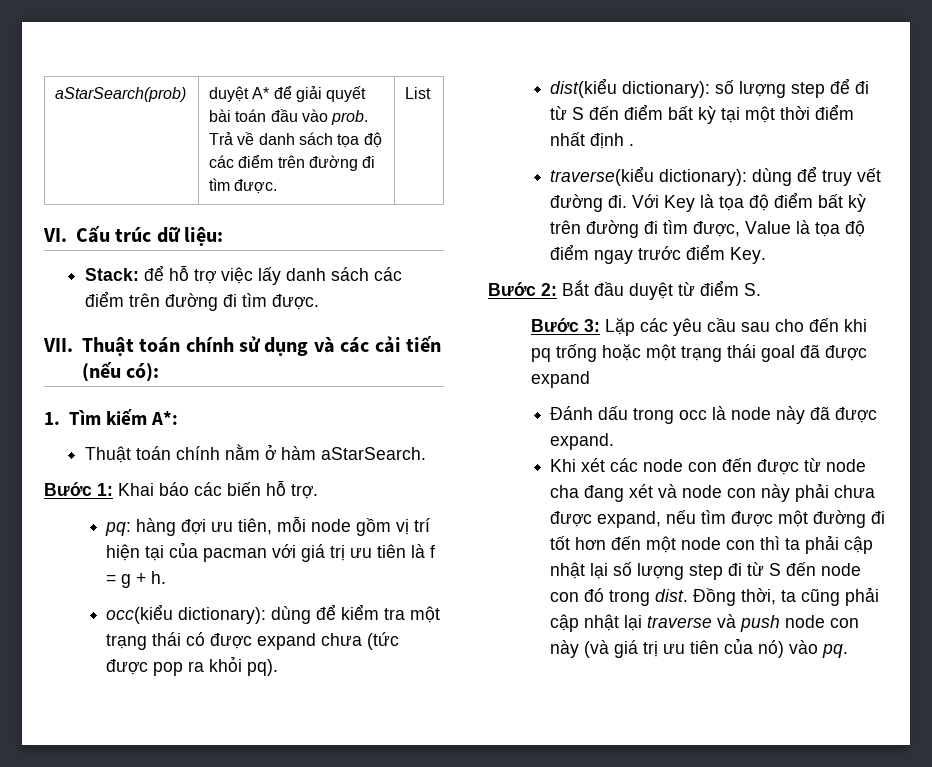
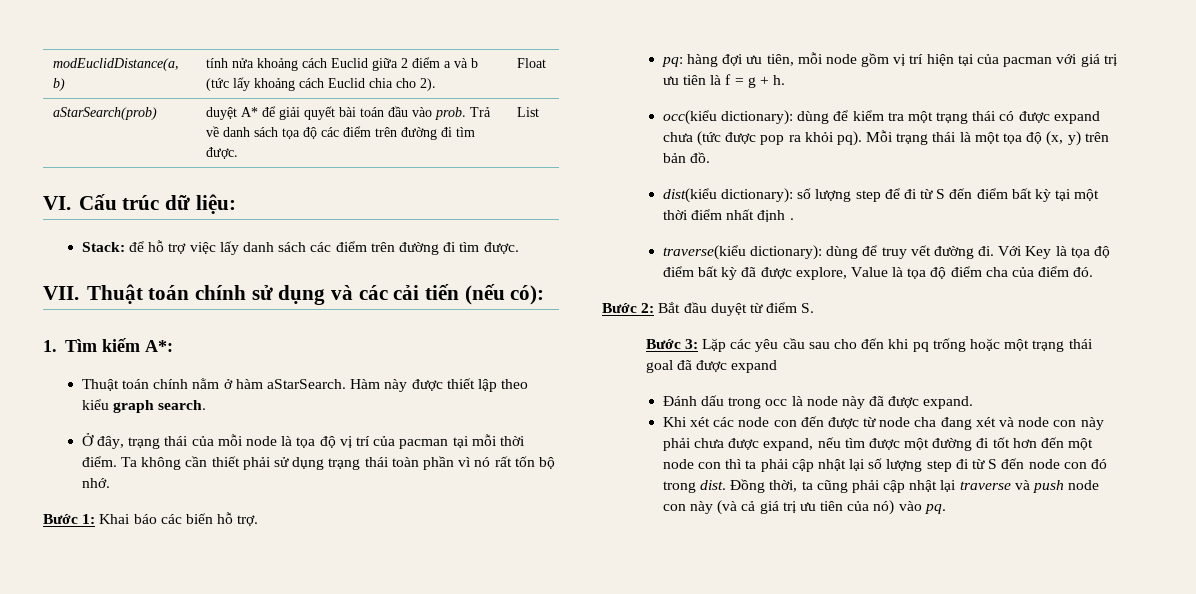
(55, 94) none -> [53,58,180,71] [53,78,66,91] [206,57,479,71] [206,77,437,91] [517,58,547,68] modEuclidDistance(a, b) | tính nửa khoảng cách Euclid giữa 2 điểm a và b (tức lấy khoảng cách Euclid chia cho 2). | Float //
(426, 453) none -> [350,378,529,392] [81,399,207,413] [81,433,525,449] [81,456,555,470] [81,478,110,488] Hàm này được thiết lập theo kiểu graph search. // Ở đây, trạng thái của mỗi node là tọa độ vị trí của pacman tại mỗi thời điểm. Ta không cần thiết phải sử dụng trạng thái toàn phần vì nó rất tốn bộ nhớ.
(279, 667) none -> [866,130,1109,146] [662,152,710,163] Mỗi trạng thái là một tọa độ (x, y) trên bản đồ.
[550,220,741,238] trên đường đi tìm được, -> [741,267,847,280] đã được explore,
[594,244,767,264] ngay trước điểm Key. -> [985,266,1094,277] cha của điểm đó.
(610, 649) none -> [741,501,756,511] cả

